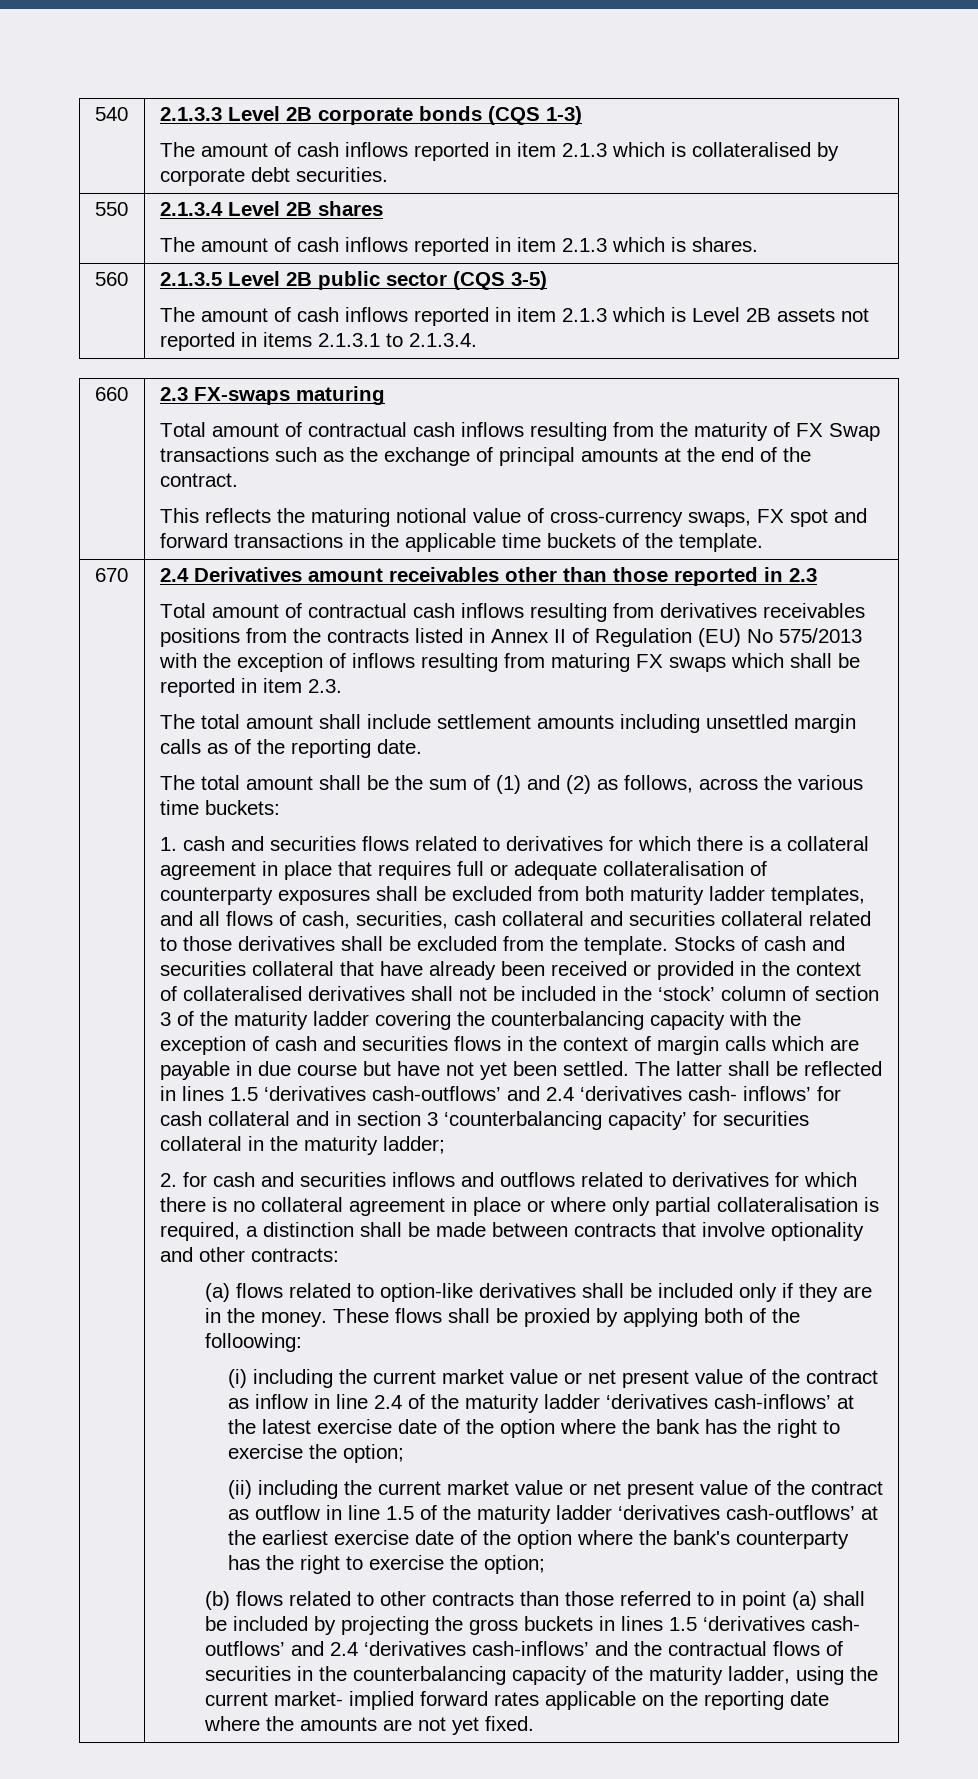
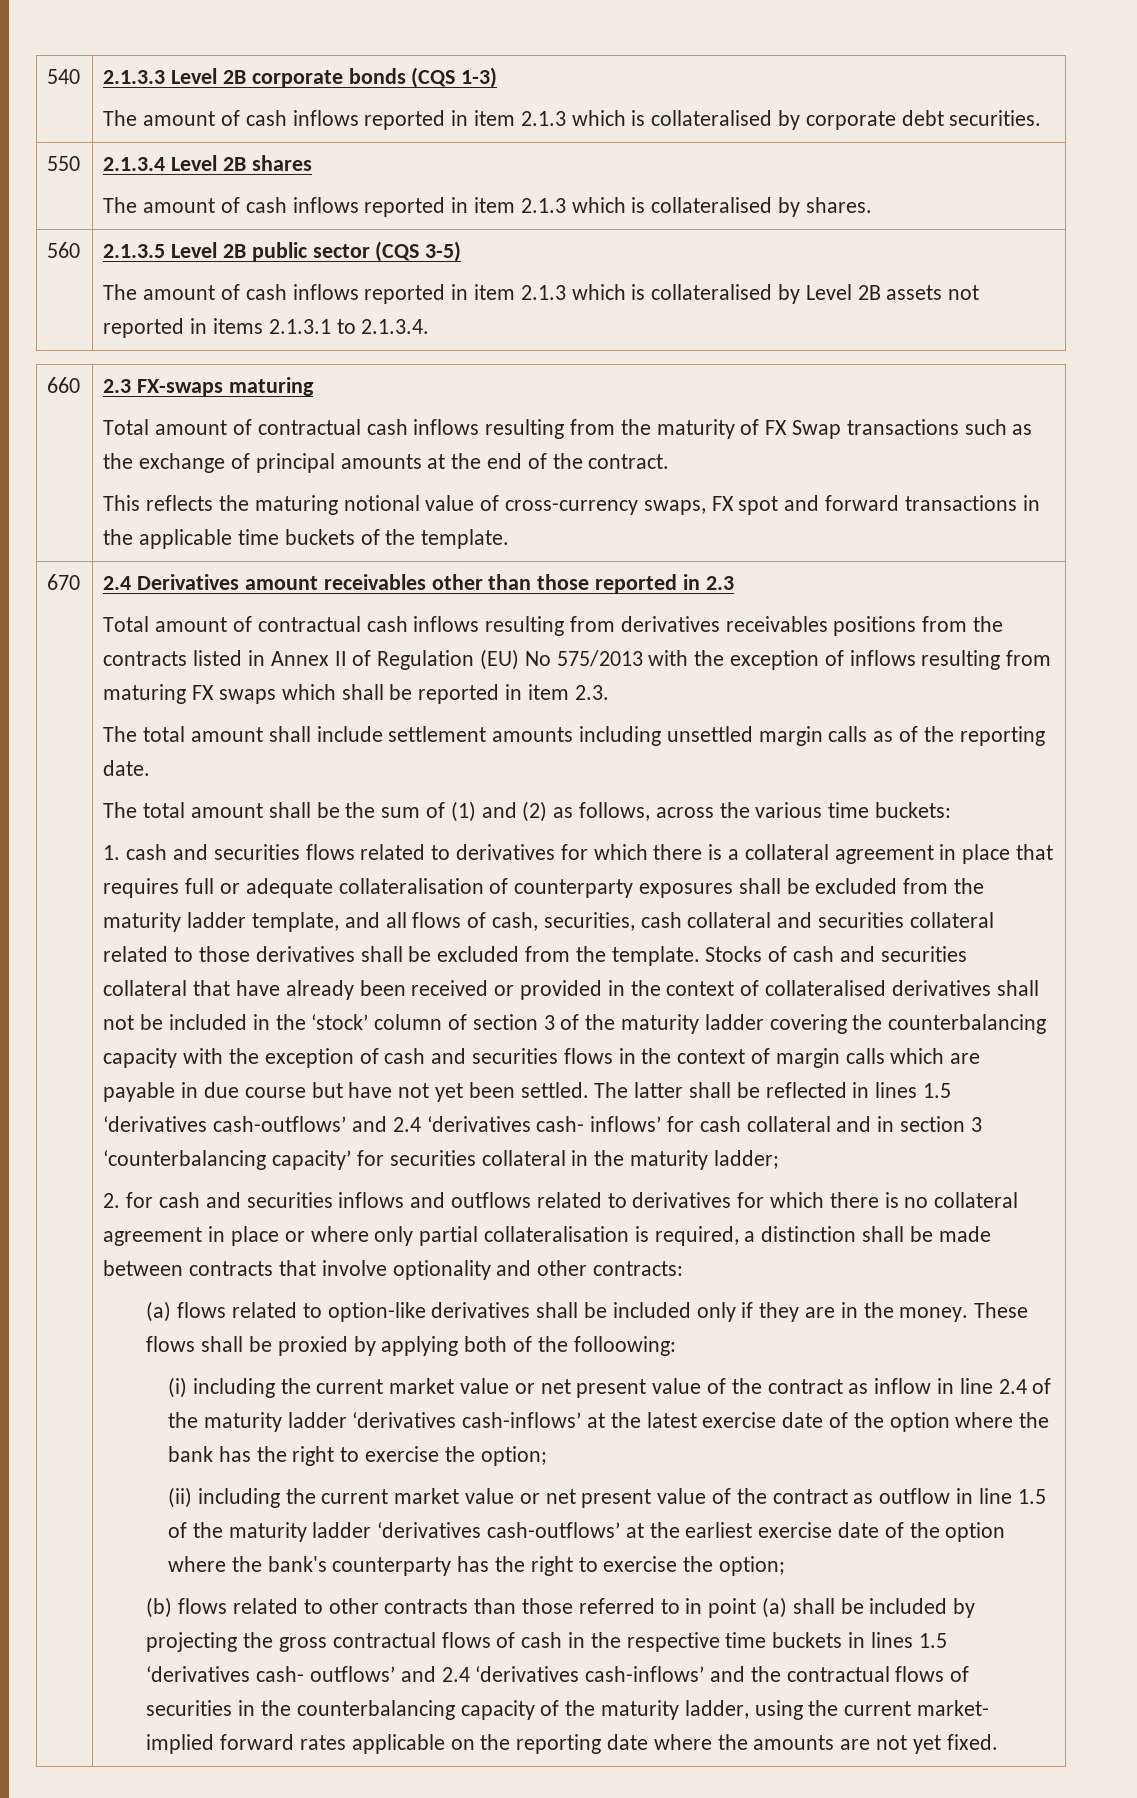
(686, 244) none -> [651,197,801,217] collateralised by
(686, 314) none -> [651,284,801,304] collateralised by
[584,886,865,905] both maturity ladder templates, -> [954,878,985,894] [103,912,339,932] the maturity ladder template,
(519, 1627) none -> [332,1632,767,1652] contractual flows of cash in the respective time

